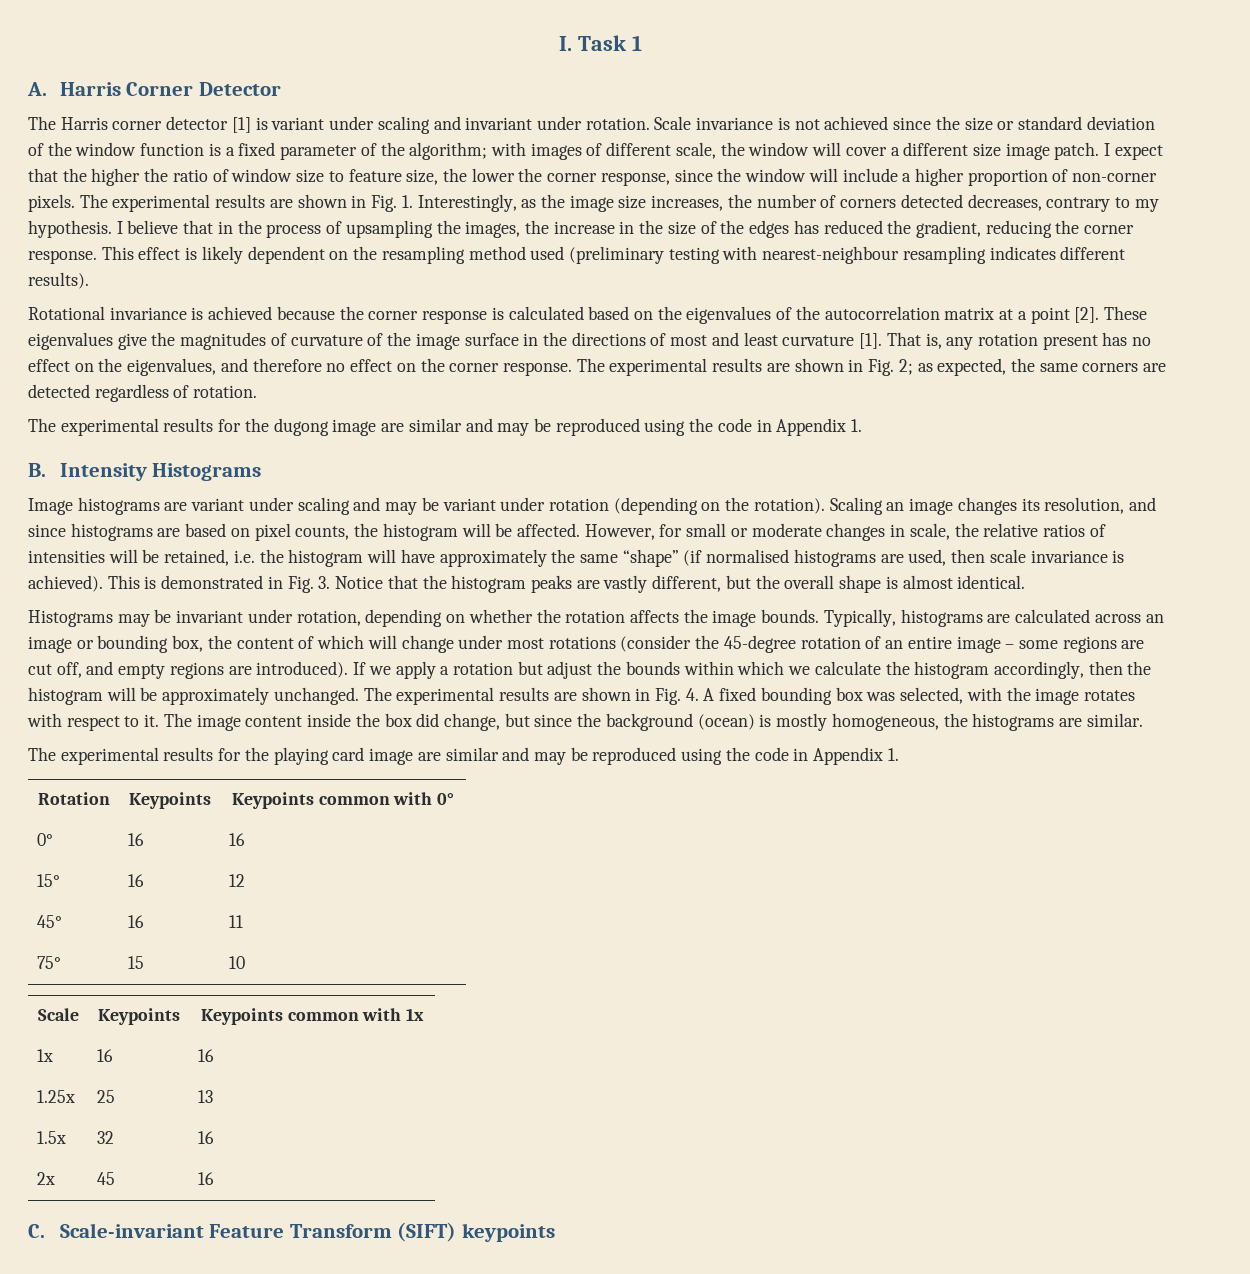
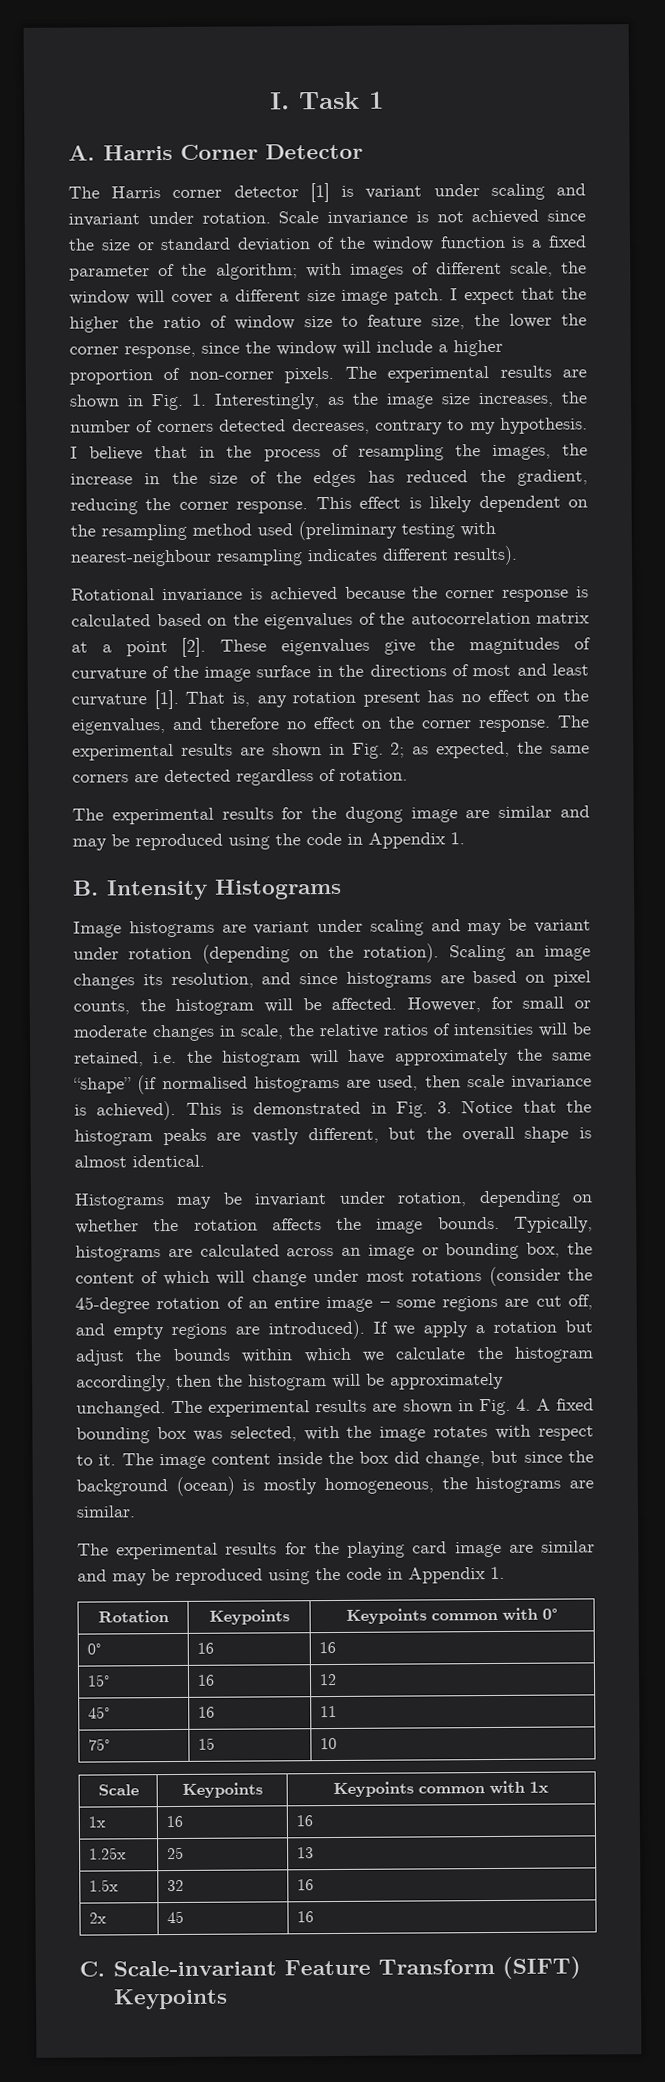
[345,220,433,238] upsampling -> [357,444,444,461] resampling
[461,1223,555,1242] keypoints -> [112,1988,228,2010] Keypoints

